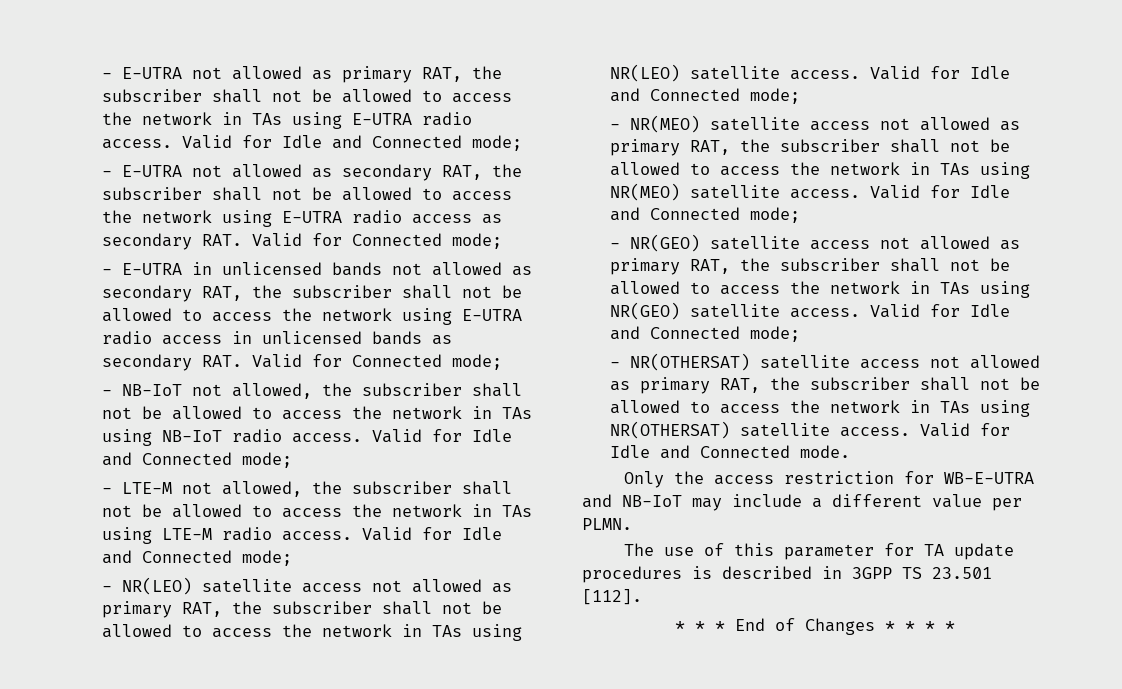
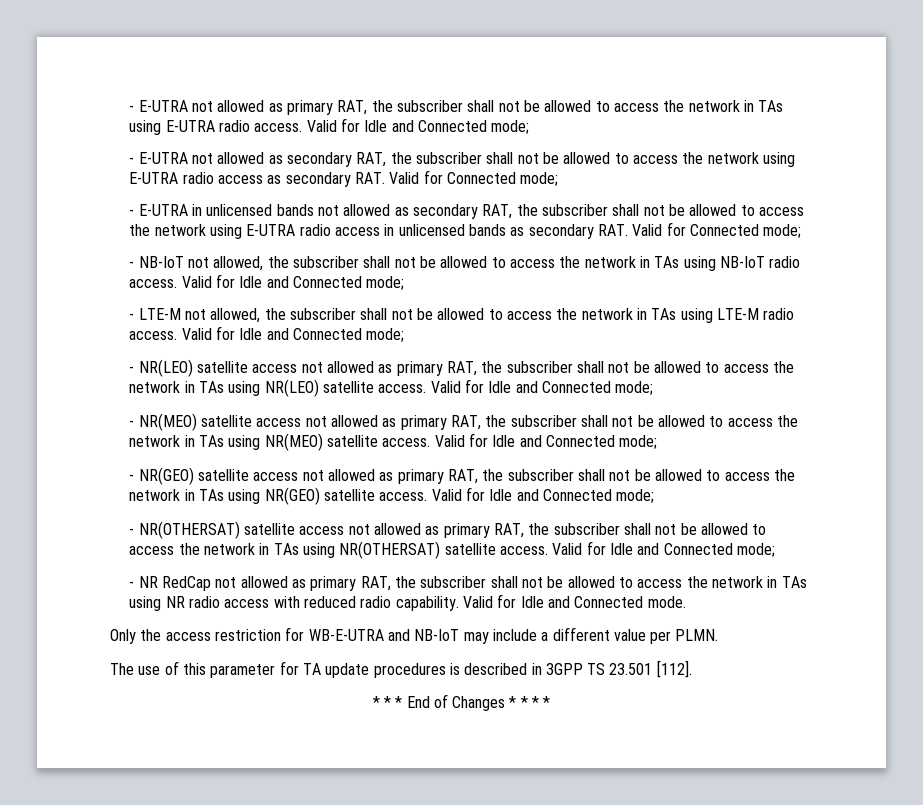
(790, 451) none -> [736,543,775,557] [129,576,807,591] [129,594,644,611] mode; // - NR RedCap not allowed as primary RAT, the subscriber shall not be allowed to access the network in TAs using NR radio access with reduced radio capability. Valid for Idle and Connected

